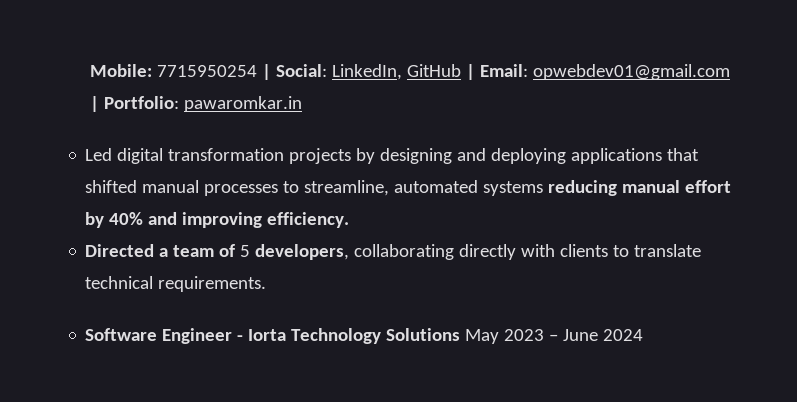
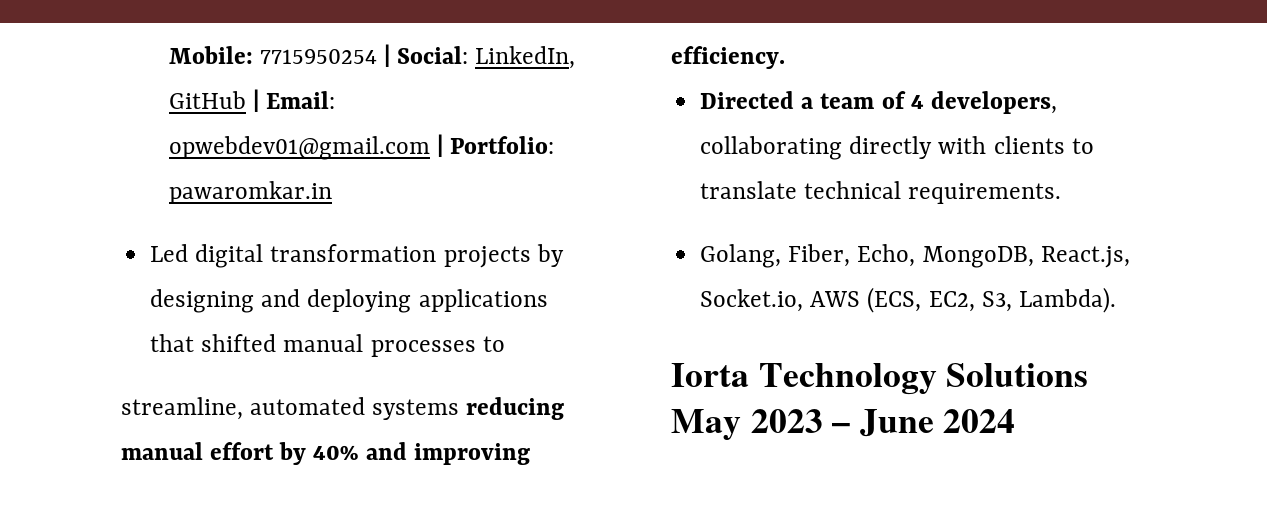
(300, 187) none -> (505, 344) //
[240,245,251,257] 5 -> [910,95,924,109] 4
[85,328,244,344] Software Engineer - -> [700,244,1130,268] [700,287,1116,313] Golang, Fiber, Echo, MongoDB, React.js, Socket.io, AWS (ECS, EC2, S3, Lambda). //

